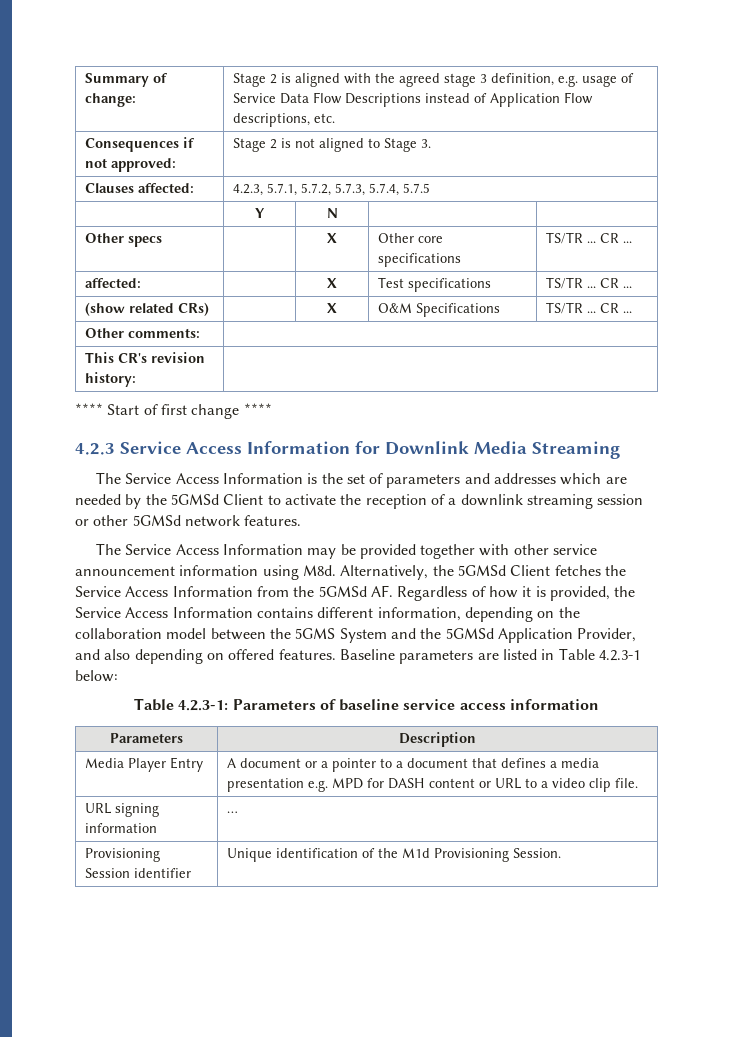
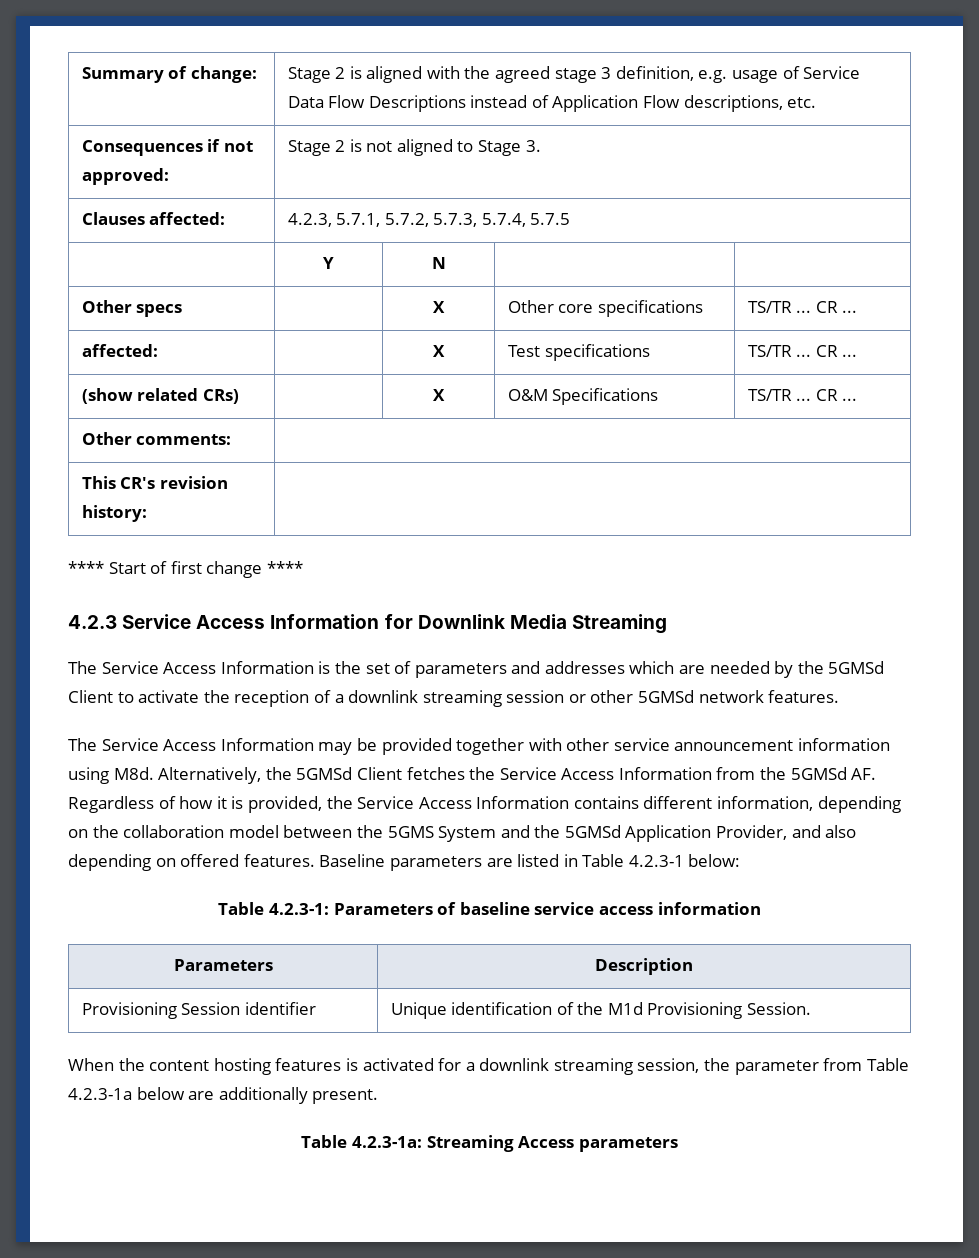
[84,757,203,772] [226,758,599,772] [226,778,638,792] [84,803,159,817] [84,823,157,833] [226,811,238,813] // Media Player Entry | A document or a pointer to a document that defines a media presentation e.g. MPD for DASH content or URL to a video clip file. // URL signing information | … -> (693, 966) none
(561, 853) none -> [68,1058,909,1075] [68,1087,379,1104] [301,1135,678,1152] // When the content hosting features is activated for a downlink streaming session, the parameter from Table 4.2.3-1a below are additionally present. // Table 4.2.3-1a: Streaming Access parameters

